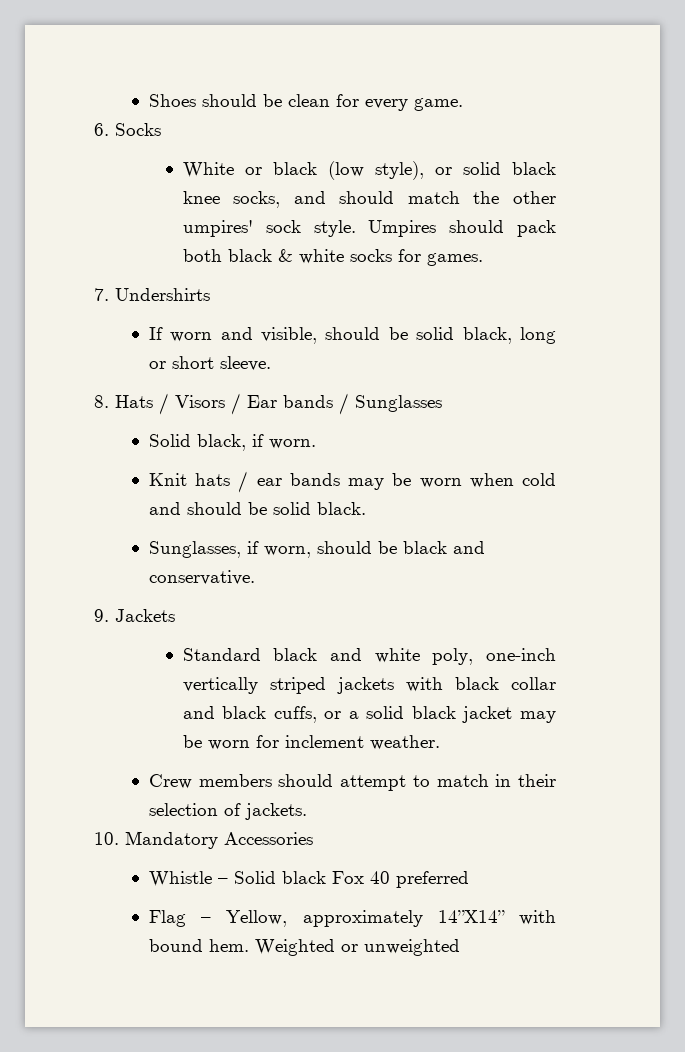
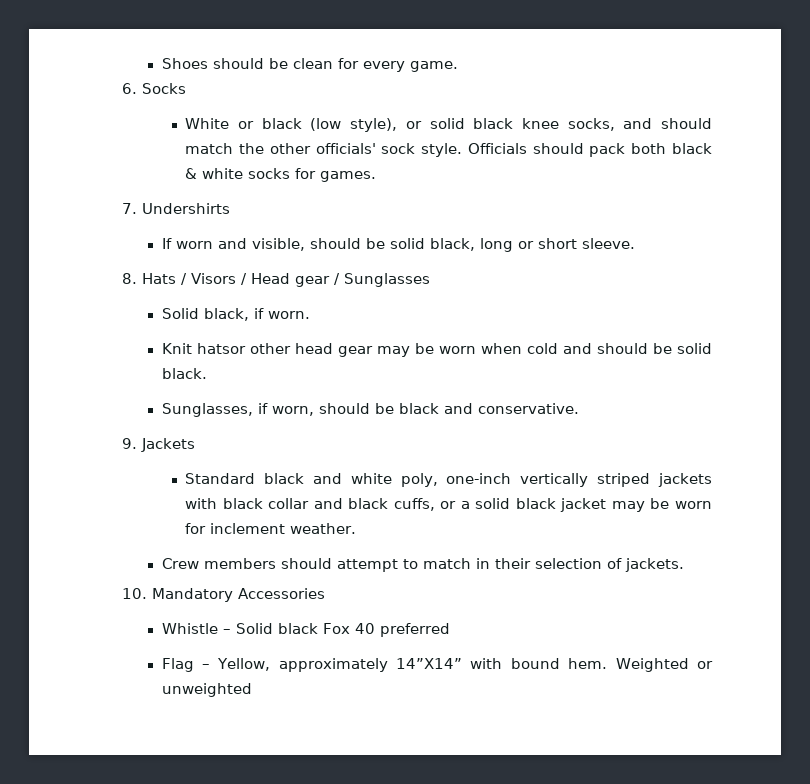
[182,220,253,237] umpires' -> [315,143,376,154] officials'
[368,220,437,237] Umpires -> [467,143,527,154] Officials
[246,395,333,408] Ear bands -> [250,273,330,287] Head gear
[195,471,340,493] hats / ear bands -> [196,343,373,357] hatsor other head gear

